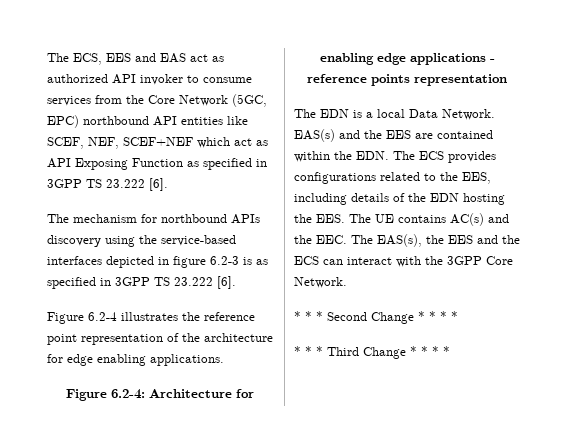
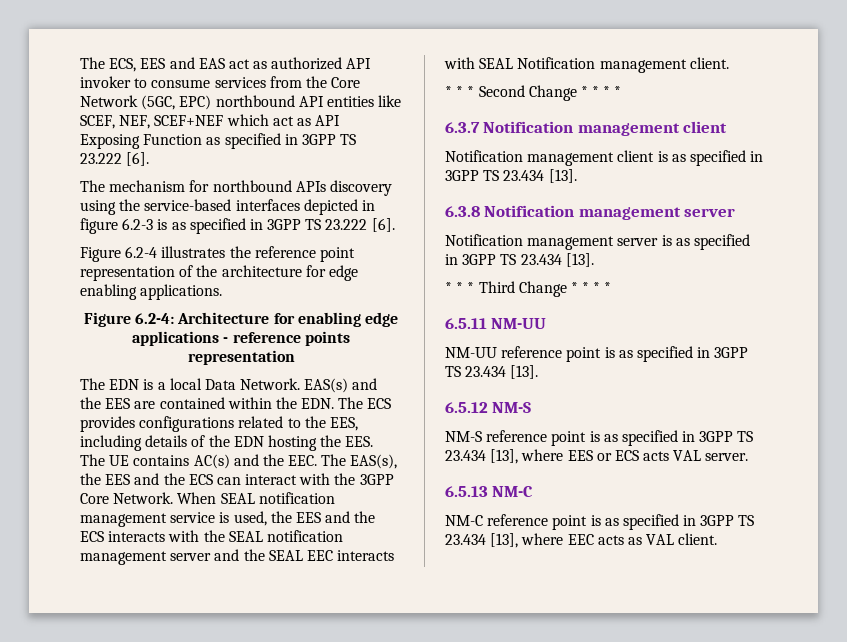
(347, 282) none -> [177,492,335,504] [80,511,376,527] [80,530,343,542] [80,549,395,565] [444,57,729,73] When SEAL notification management service is used, the EES and the ECS interacts with the SEAL notification management server and the SEAL EEC interacts with SEAL Notification management client.
(458, 316) none -> [445,121,728,136] [445,150,764,166] [445,169,577,183] [445,205,736,220] [445,234,750,250] [445,253,594,267] // 6.3.7 Notification management client // Notification management client is as specified in 3GPP TS 23.434 [13]. // 6.3.8 Notification management server // Notification management server is as specified in 3GPP TS 23.434 [13].
(450, 351) none -> [445,318,547,329] [445,346,749,362] [445,365,539,379] [445,402,532,413] [445,430,754,446] [445,449,749,464] [445,486,534,497] [445,514,755,530] [445,533,718,548] // 6.5.11 NM-UU // NM-UU reference point is as specified in 3GPP TS 23.434 [13]. // 6.5.12 NM-S // NM-S reference point is as specified in 3GPP TS 23.434 [13], where EES or ECS acts VAL server. // 6.5.13 NM-C // NM-C reference point is as specified in 3GPP TS 23.434 [13], where EEC acts as VAL client.

